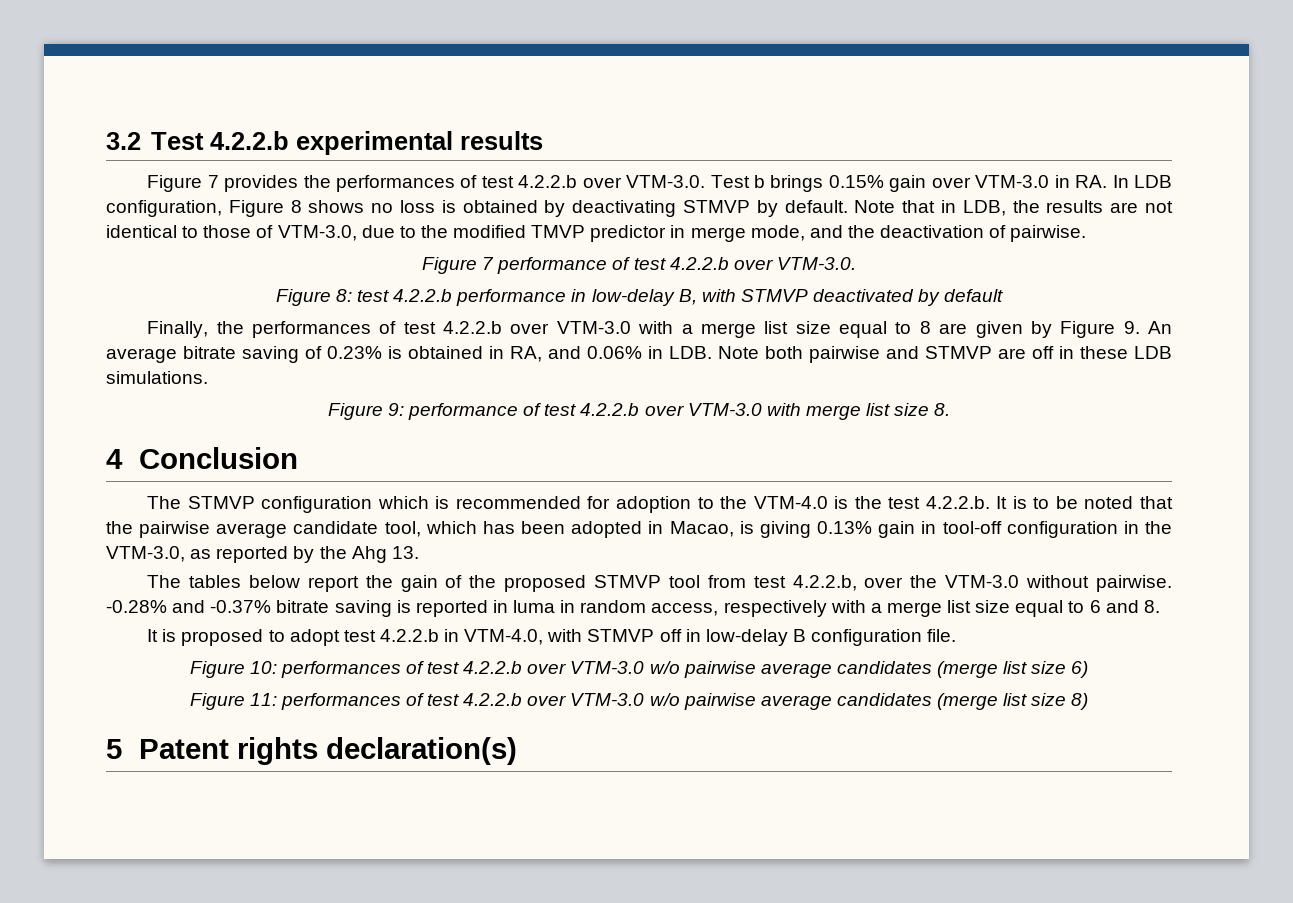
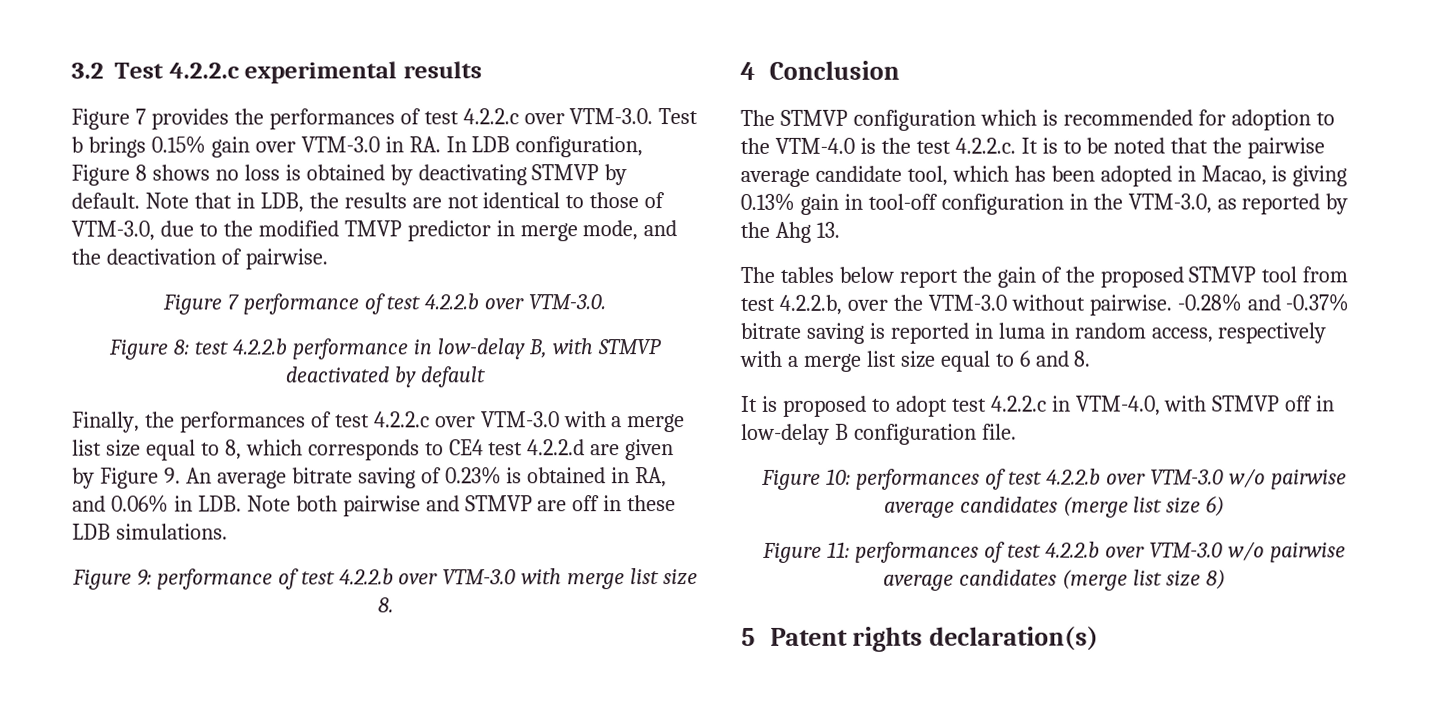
[209,131,289,150] 4.2.2.b -> [168,62,240,79] 4.2.2.c
[518,175,578,188] 4.2.2.b -> [462,108,519,125] 4.2.2.c
[443,321,503,334] 4.2.2.b -> [373,411,430,428] 4.2.2.c
[919,321,931,334] 8 -> [224,439,586,461] 8, which corresponds to CE4 test 4.2.2.d
[925,496,990,509] 4.2.2.b. -> [954,137,1016,154] 4.2.2.c.
[379,629,439,642] 4.2.2.b -> [990,395,1047,412] 4.2.2.c

